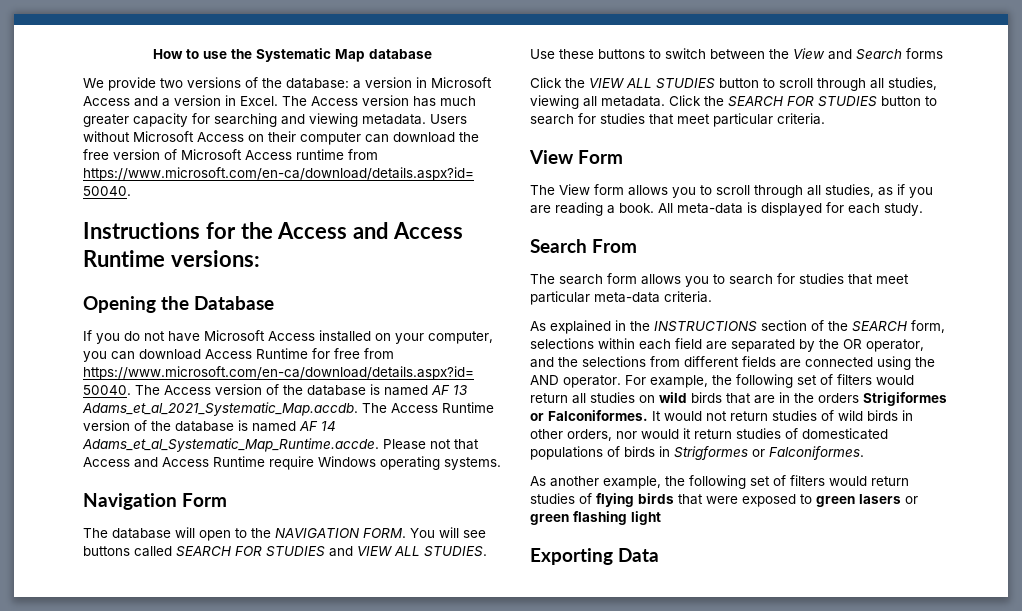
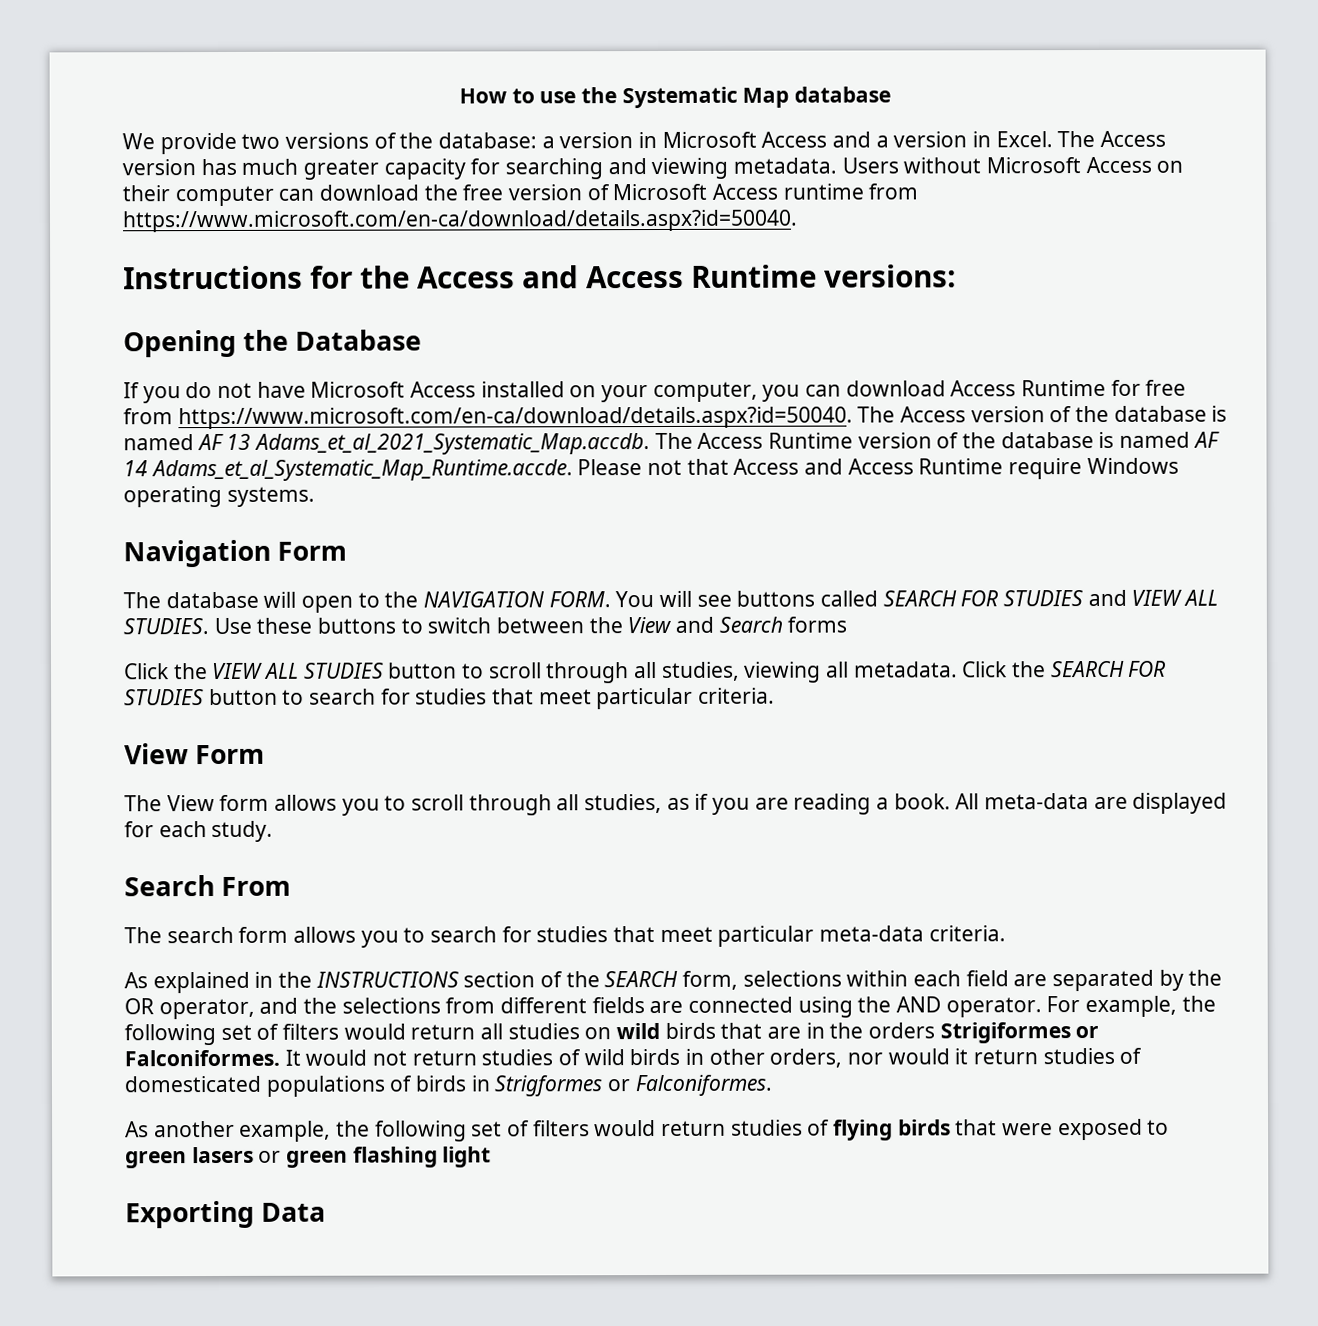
[747,202,757,213] is -> [1093,796,1128,810] are

